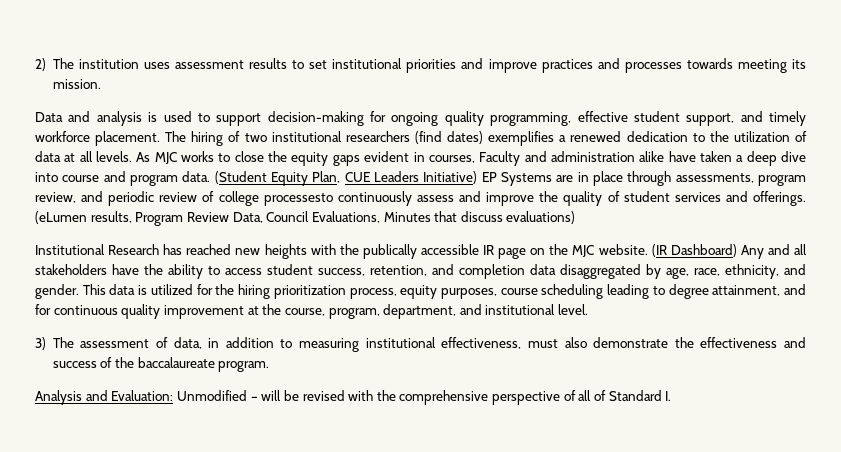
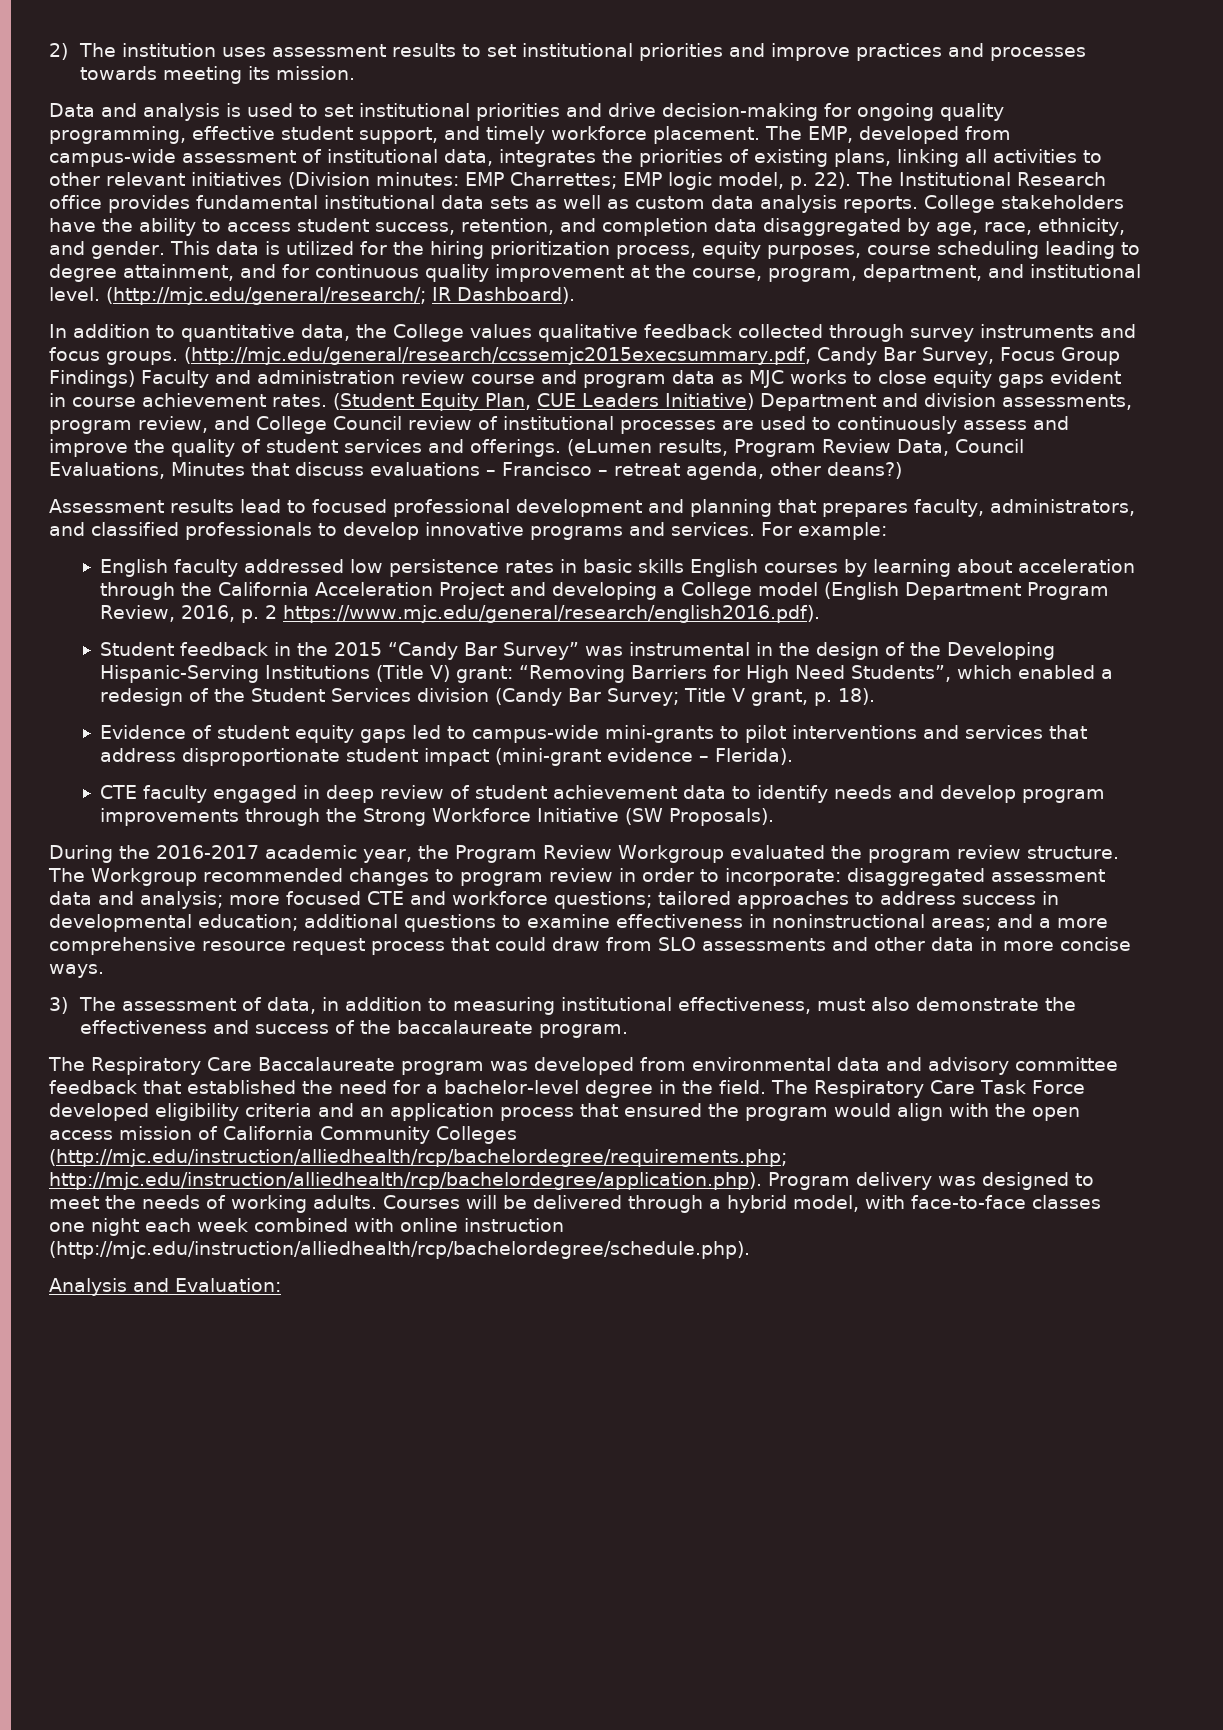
[216,113,262,126] support -> [324,103,656,121] set institutional priorities and drive
[191,131,808,146] [35,151,806,166] [35,171,807,186] [35,191,807,206] [35,211,576,226] [35,244,808,259] hiring of two institutional researchers (find dates) exemplifies a renewed dedication to the utilization of data at all levels. As MJC works to close the equity gaps evident in courses, Faculty and administration alike have taken a deep dive into course and program data. (Student Equity Plan, CUE Leaders Initiative) EP Systems are in place through assessments, program review, and periodic review of college processesto continuously assess and improve the quality of student services and offerings. (eLumen results, Program Review Data, Council Evaluations, Minutes that discuss evaluations) // Institutional Research has reached new heights with the publically accessible IR page on the MJC website. (IR Dashboard) Any and all -> [808,126,1011,144] [49,149,1102,167] [49,172,1106,190] [49,195,995,213] EMP, developed from campus-wide assessment of institutional data, integrates the priorities of existing plans, linking all activities to other relevant initiatives (Division minutes: EMP Charrettes; EMP logic model, p. 22). The Institutional Research office provides fundamental institutional data sets as well as custom data analysis reports. College
(589, 309) none -> [106,287,575,305] [49,324,1136,342] [49,347,1120,365] [49,370,1121,388] [49,393,1132,411] [49,416,1069,434] [49,439,1024,457] [49,462,902,480] [49,499,1135,517] [49,522,887,540] [100,559,1136,577] [100,582,1110,600] [100,605,821,623] [100,642,1056,660] [100,665,1114,683] [100,688,876,706] [100,725,1088,743] [100,748,794,766] [100,785,1106,803] [100,808,775,826] [49,845,1119,863] [48,868,1105,886] [49,891,1059,909] [49,914,1108,932] [49,937,1131,955] [49,964,104,978] (http://mjc.edu/general/research/; IR Dashboard). // In addition to quantitative data, the College values qualitative feedback collected through survey instruments and focus groups. (http://mjc.edu/general/research/ccssemjc2015execsummary.pdf, Candy Bar Survey, Focus Group Findings) Faculty and administration review course and program data as MJC works to close equity gaps evident in course achievement rates. (Student Equity Plan, CUE Leaders Initiative) Department and division assessments, program review, and College Council review of institutional processes are used to continuously assess and improve the quality of student services and offerings. (eLumen results, Program Review Data, Council Evaluations, Minutes that discuss evaluations – Francisco – retreat agenda, other deans?) // Assessment results lead to focused professional development and planning that prepares faculty, administrators, and classified professionals to develop innovative programs and services. For example: // English faculty addressed low persistence rates in basic skills English courses by learning about acceleration through the California Acceleration Project and developing a College model (English Department Program Review, 2016, p. 2 https://www.mjc.edu/general/research/english2016.pdf). // Student feedback in the 2015 “Candy Bar Survey” was instrumental in the design of the Developing Hispanic-Serving Institutions (Title V) grant: “Removing Barriers for High Need Students”, which enabled a redesign of the Student Services division (Candy Bar Survey; Title V grant, p. 18). // Evidence of student equity gaps led to campus-wide mini-grants to pilot interventions and services that address disproportionate student impact (mini-grant evidence – Flerida). // CTE faculty engaged in deep review of student achievement data to identify needs and develop program improvements through the Strong Workforce Initiative (SW Proposals). // During the 2016-2017 academic year, the Program Review Workgroup evaluated the program review structure. The Workgroup recommended changes to program review in order to incorporate: disaggregated assessment data and analysis; more focused CTE and workforce questions; tailored approaches to address success in developmental education; additional questions to examine effectiveness in noninstructional areas; and a more comprehensive resource request process that could draw from SLO assessments and other data in more concise ways.
[35,390,672,405] Analysis and Evaluation: Unmodified – will be revised with the comprehensive perspective of all of Standard I. -> [48,1057,1118,1075] [49,1080,1085,1098] [49,1103,1080,1121] [49,1126,517,1144] [49,1149,787,1167] [49,1172,1094,1190] [49,1195,1101,1213] [49,1218,564,1236] [49,1241,750,1259] [49,1278,281,1296] The Respiratory Care Baccalaureate program was developed from environmental data and advisory committee feedback that established the need for a bachelor-level degree in the field. The Respiratory Care Task Force developed eligibility criteria and an application process that ensured the program would align with the open access mission of California Community Colleges (http://mjc.edu/instruction/alliedhealth/rcp/bachelordegree/requirements.php; http://mjc.edu/instruction/alliedhealth/rcp/bachelordegree/application.php). Program delivery was designed to meet the needs of working adults. Courses will be delivered through a hybrid model, with face-to-face classes one night each week combined with online instruction (http://mjc.edu/instruction/alliedhealth/rcp/bachelordegree/schedule.php). // Analysis and Evaluation:

